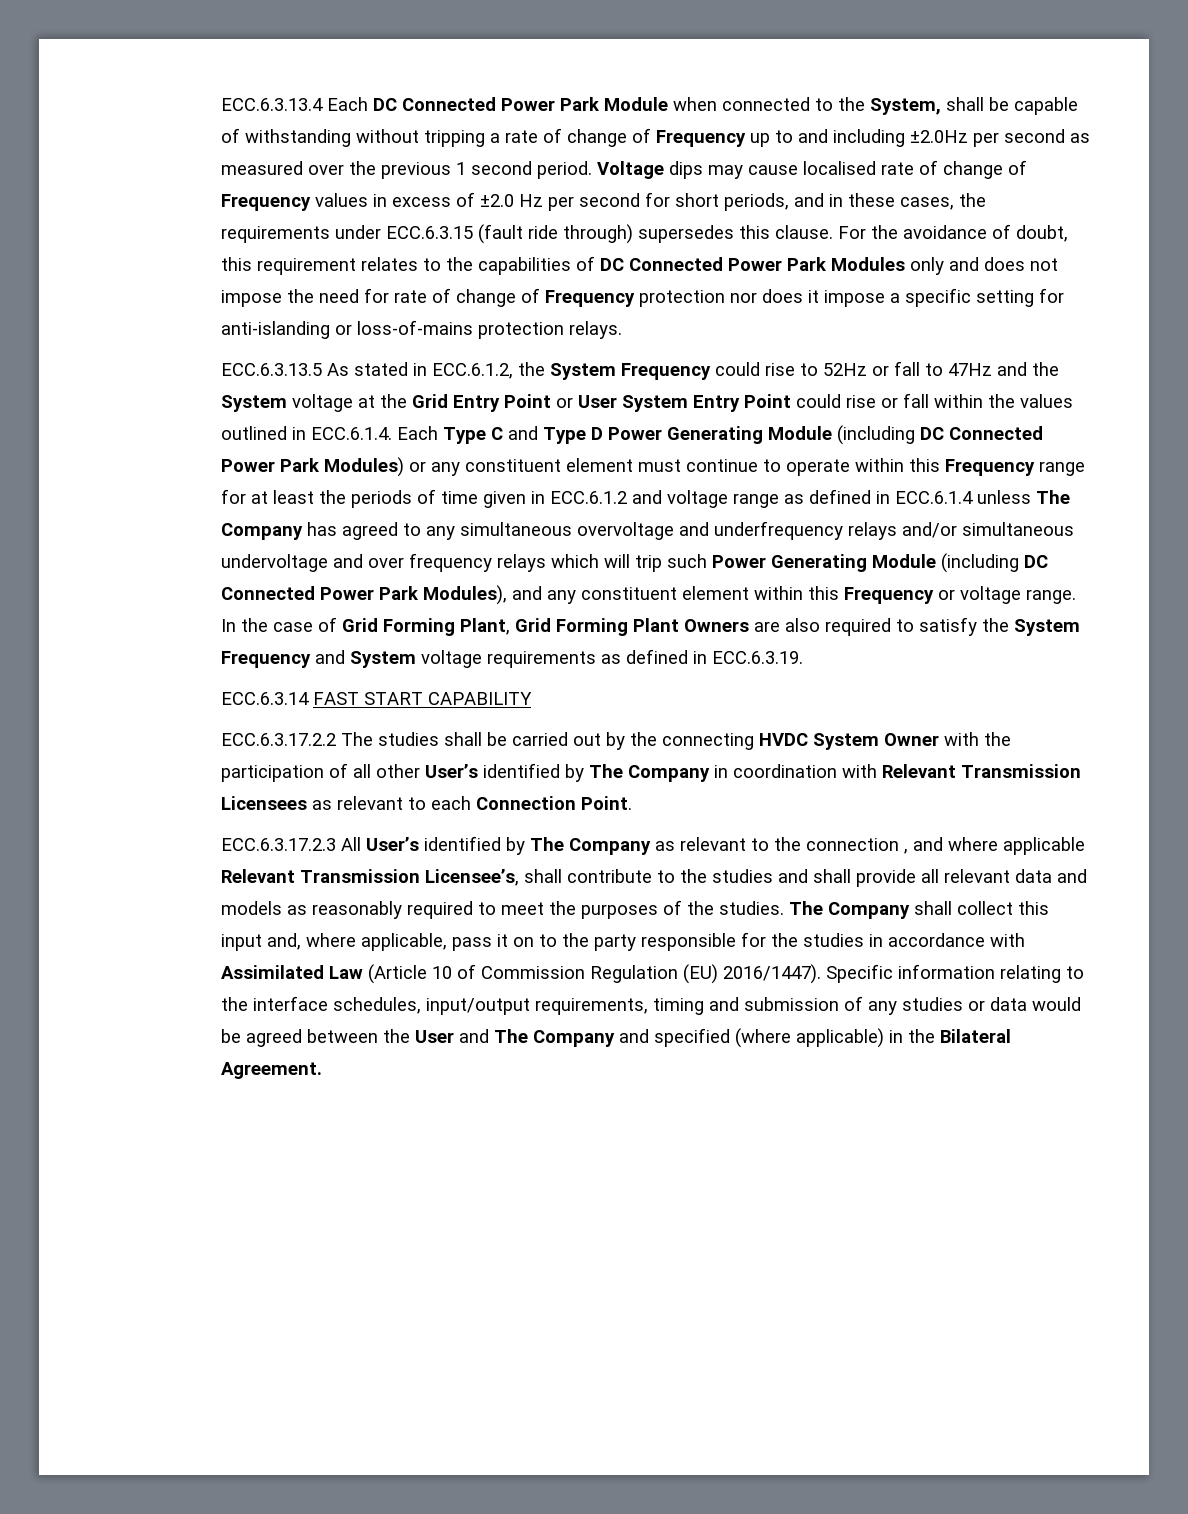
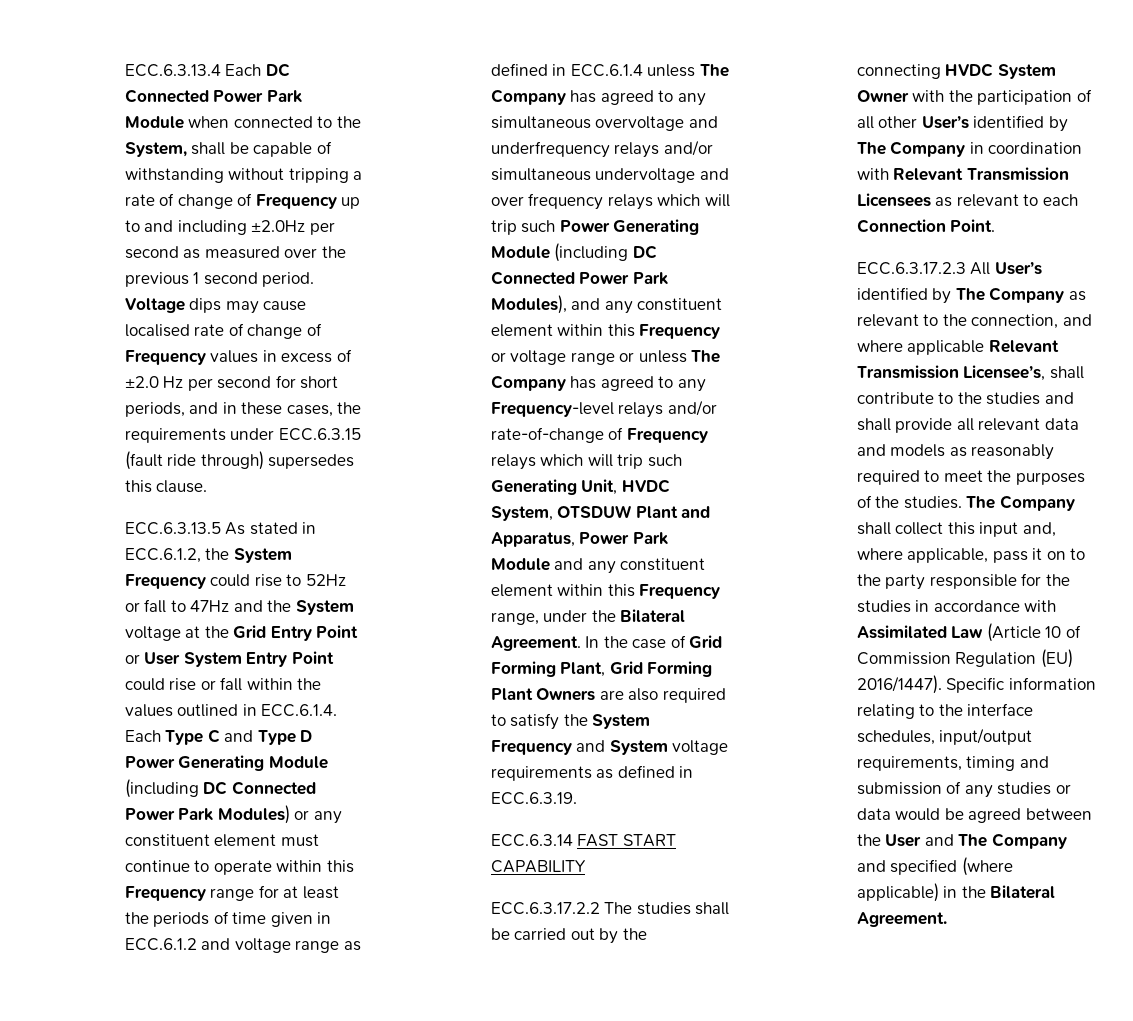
[837,224,1068,242] [220,256,1058,275] [220,288,1064,307] [220,320,622,339] For the avoidance of doubt, this requirement relates to the capabilities of DC Connected Power Park Modules only and does not impose the need for rate of change of Frequency protection nor does it impose a specific setting for anti-islanding or loss-of-mains protection relays. -> (208, 486) none
[1025,589,1076,604] range. -> [570,350,721,365] [490,375,706,392] [490,400,717,418] [490,427,708,443] [490,454,682,470] [490,479,670,495] [490,505,711,521] [490,532,668,547] [490,558,706,574] [490,584,721,599] [490,609,686,625] [490,636,581,651] range or unless The Company has agreed to any Frequency-level relays and/or rate-of-change of Frequency relays which will trip such Generating Unit, HVDC System, OTSDUW Plant and Apparatus, Power Park Module and any constituent element within this Frequency range, under the Bilateral Agreement.
[805,838,908,854] connection , -> [971,314,1059,329] connection,

